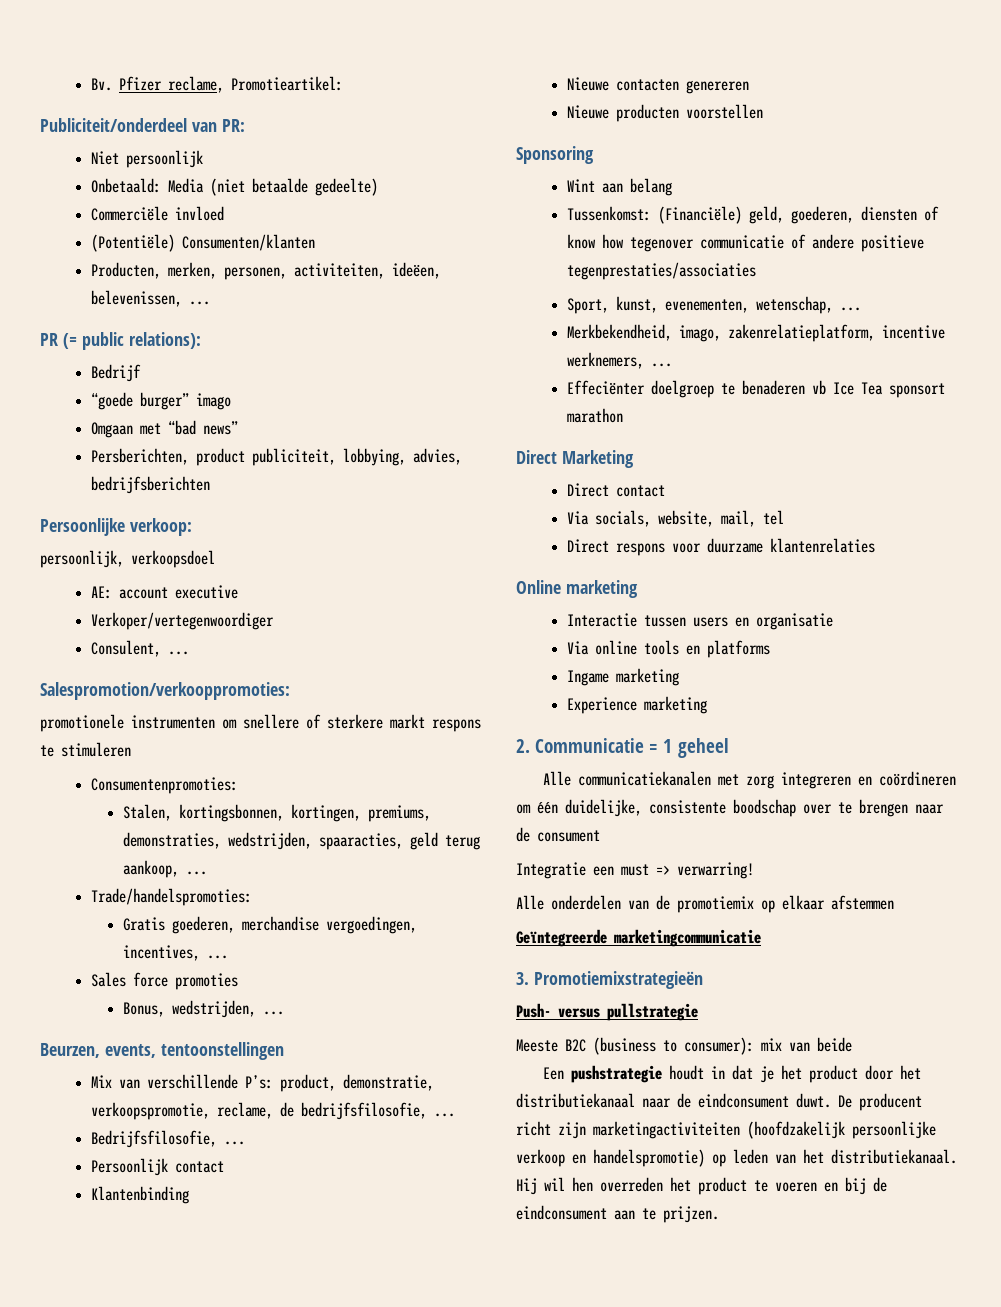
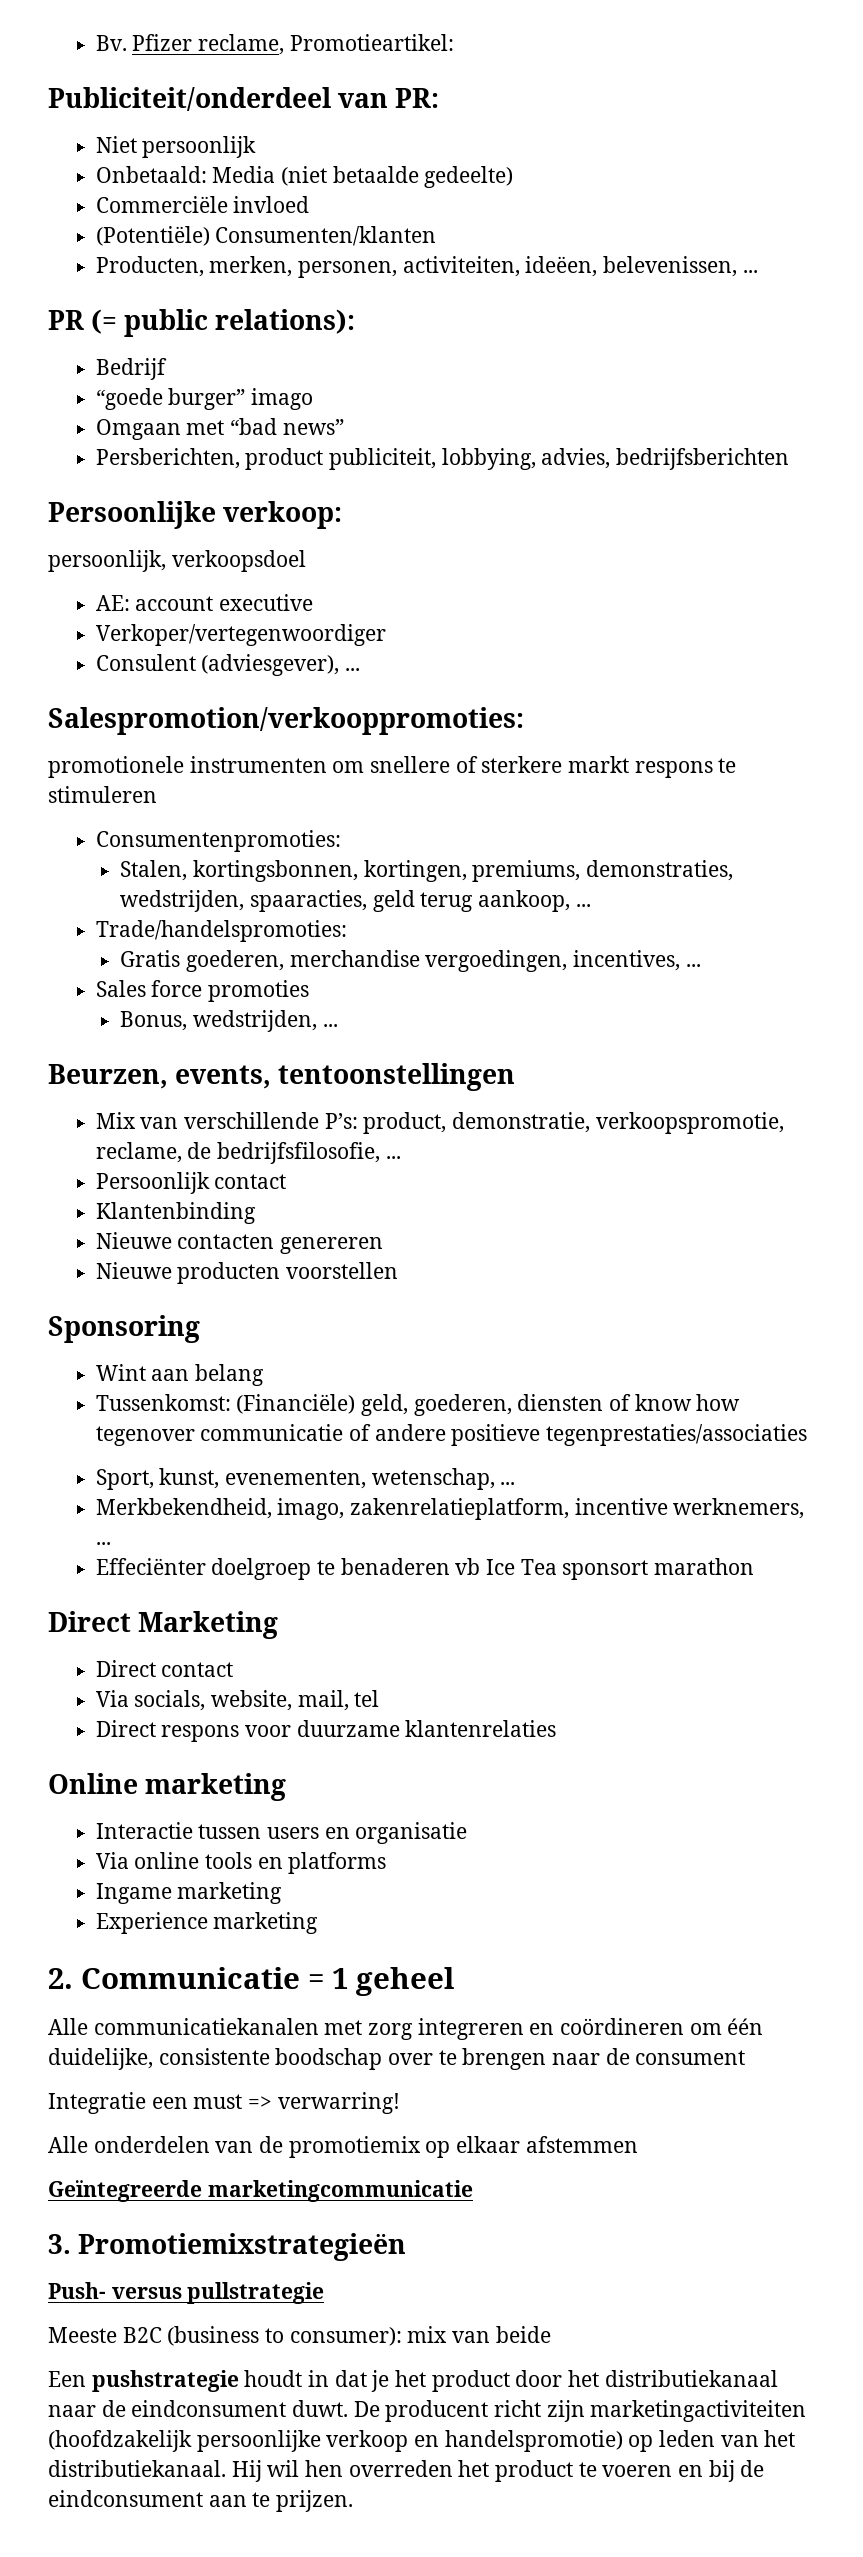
[90,640,161,657] Consulent, -> [95,654,340,676] Consulent (adviesgever),
[90,1130,245,1148] // Bedrijfsfilosofie, ... -> (401, 1157) none

